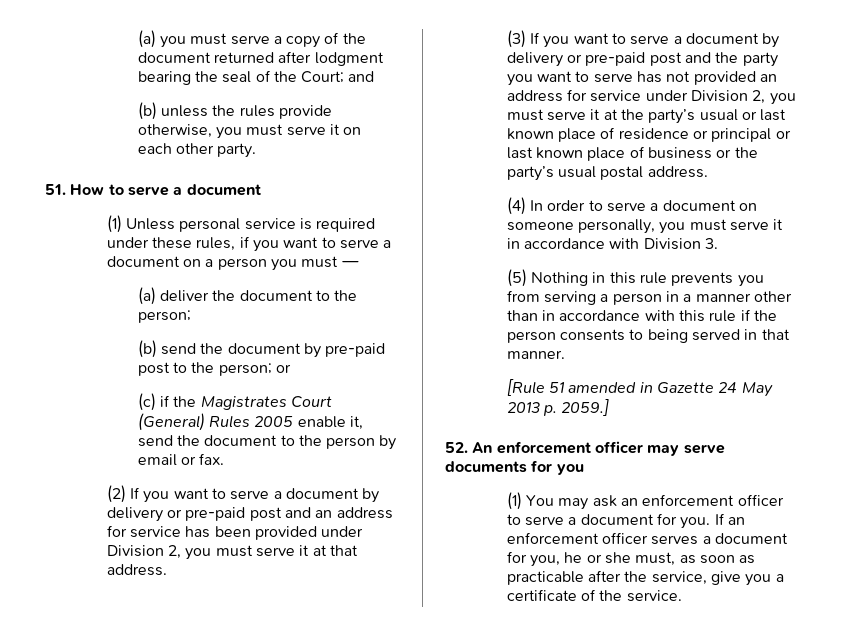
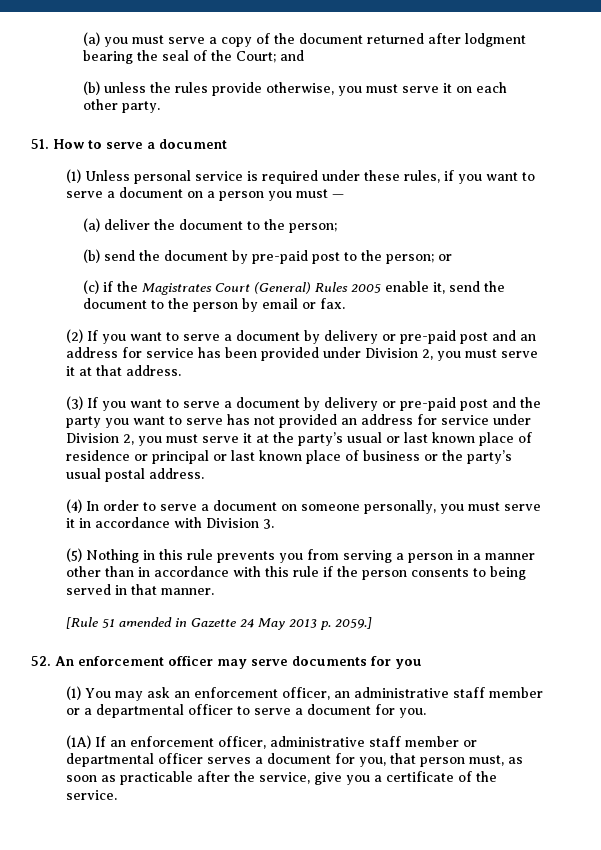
(735, 500) none -> [281,687,543,700] [65,704,184,718] officer, an administrative staff member or a departmental
(711, 523) none -> [65,735,91,749] // (1A)
(599, 538) none -> [217,736,477,749] [65,753,154,767] officer, administrative staff member or departmental
[564,552,631,564] he or she -> [389,753,465,767] that person

